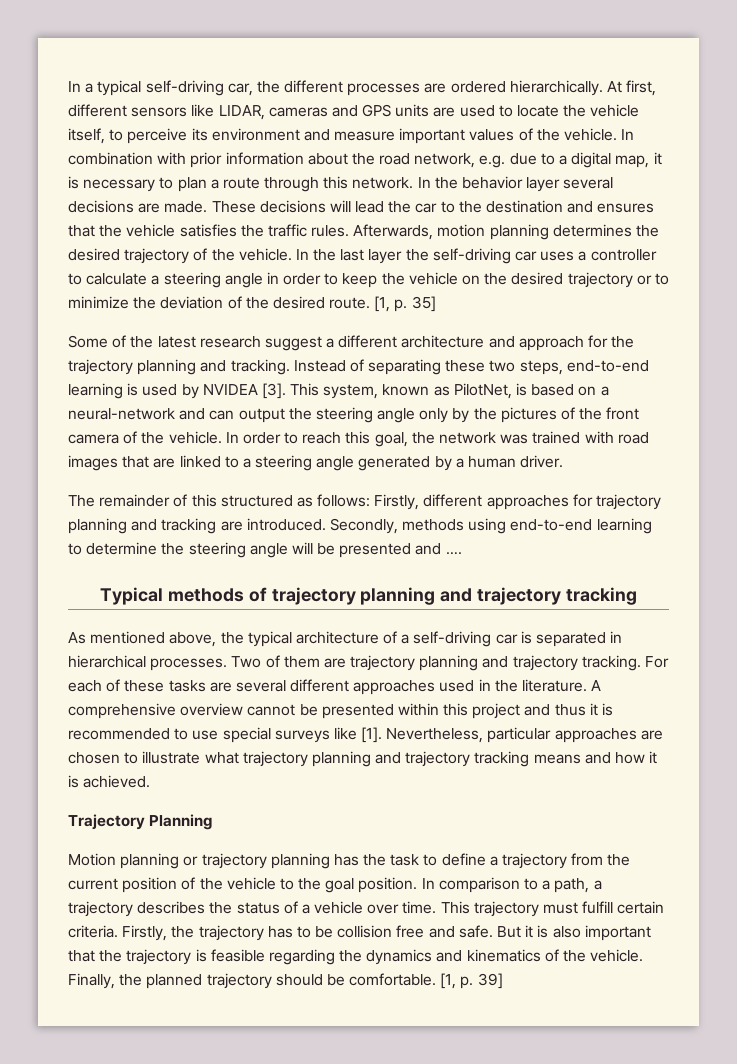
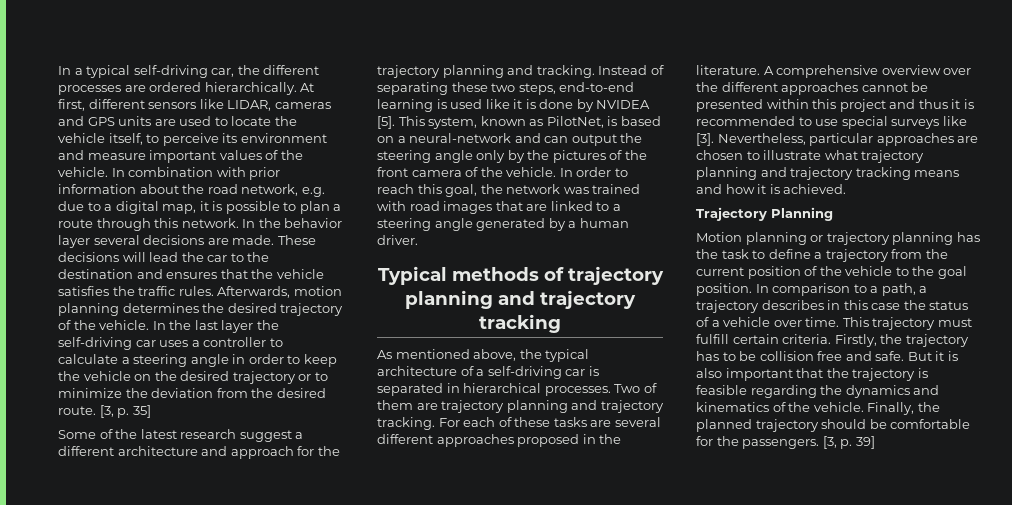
[83,179,156,192] necessary -> [225,201,280,214] possible
[227,296,242,309] of -> [216,388,248,398] from
[374,296,391,312] [1, -> [99,405,114,418] [3,
(178, 390) none -> [485,99,574,109] like it is done
[261,383,286,399] [3]. -> [377,116,395,129] [5].
[68,494,662,510] [68,518,652,534] [68,542,462,558] // The remainder of this structured as follows: Firstly, different approaches for trajectory planning and tracking are introduced. Secondly, methods using end-to-end learning to determine the steering angle will be presented and …. -> (418, 240) none
[439,680,475,692] used -> [517,434,580,447] proposed
(244, 709) none -> [943,68,972,75] [696,82,859,95] over the different approaches
[361,727,383,743] [1]. -> [696,133,714,146] [3].
(206, 907) none -> [827,300,901,310] in this case
[349,973,457,989] comfortable. [1, -> [890,419,971,429] [696,436,837,449] comfortable for the passengers. [3,

